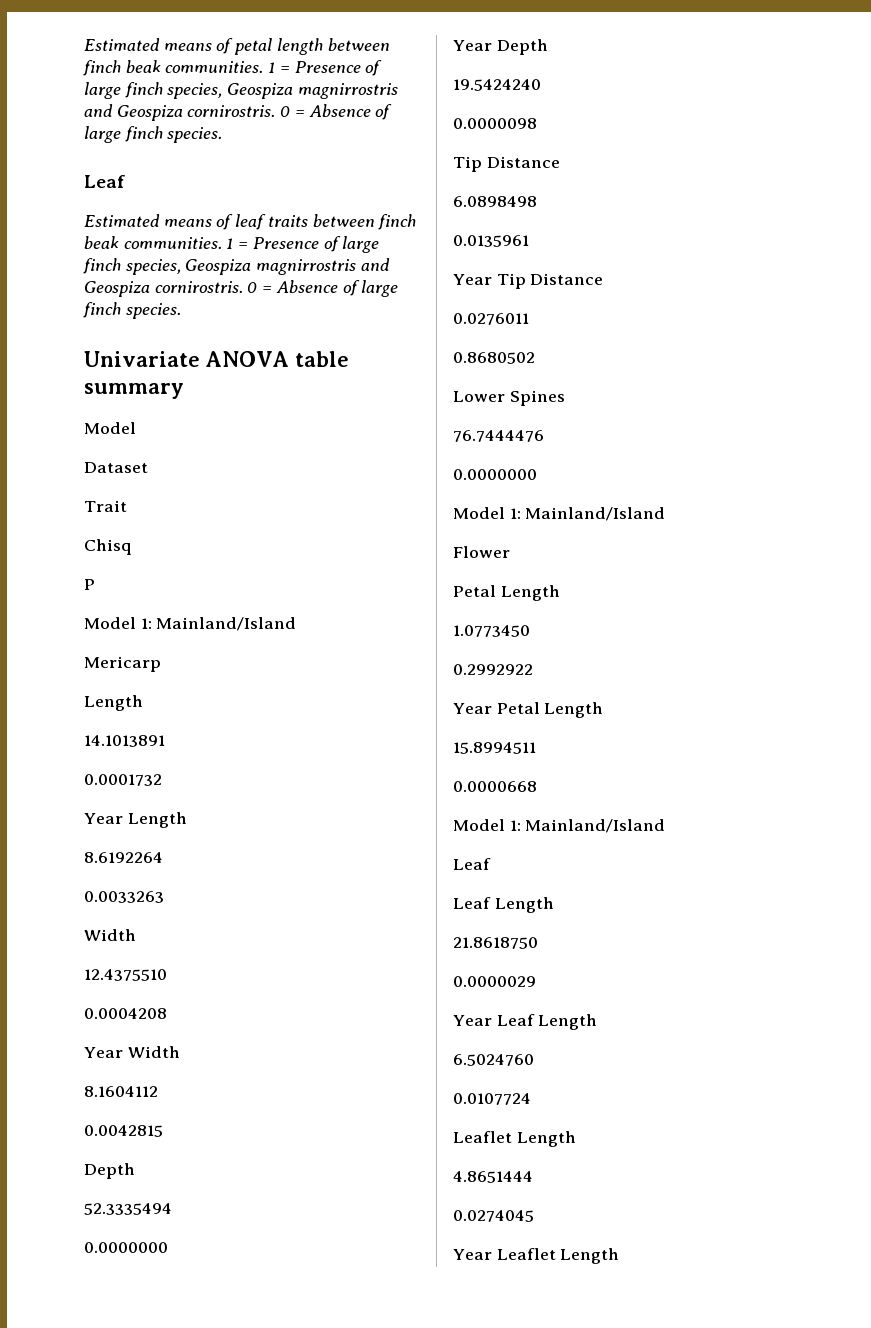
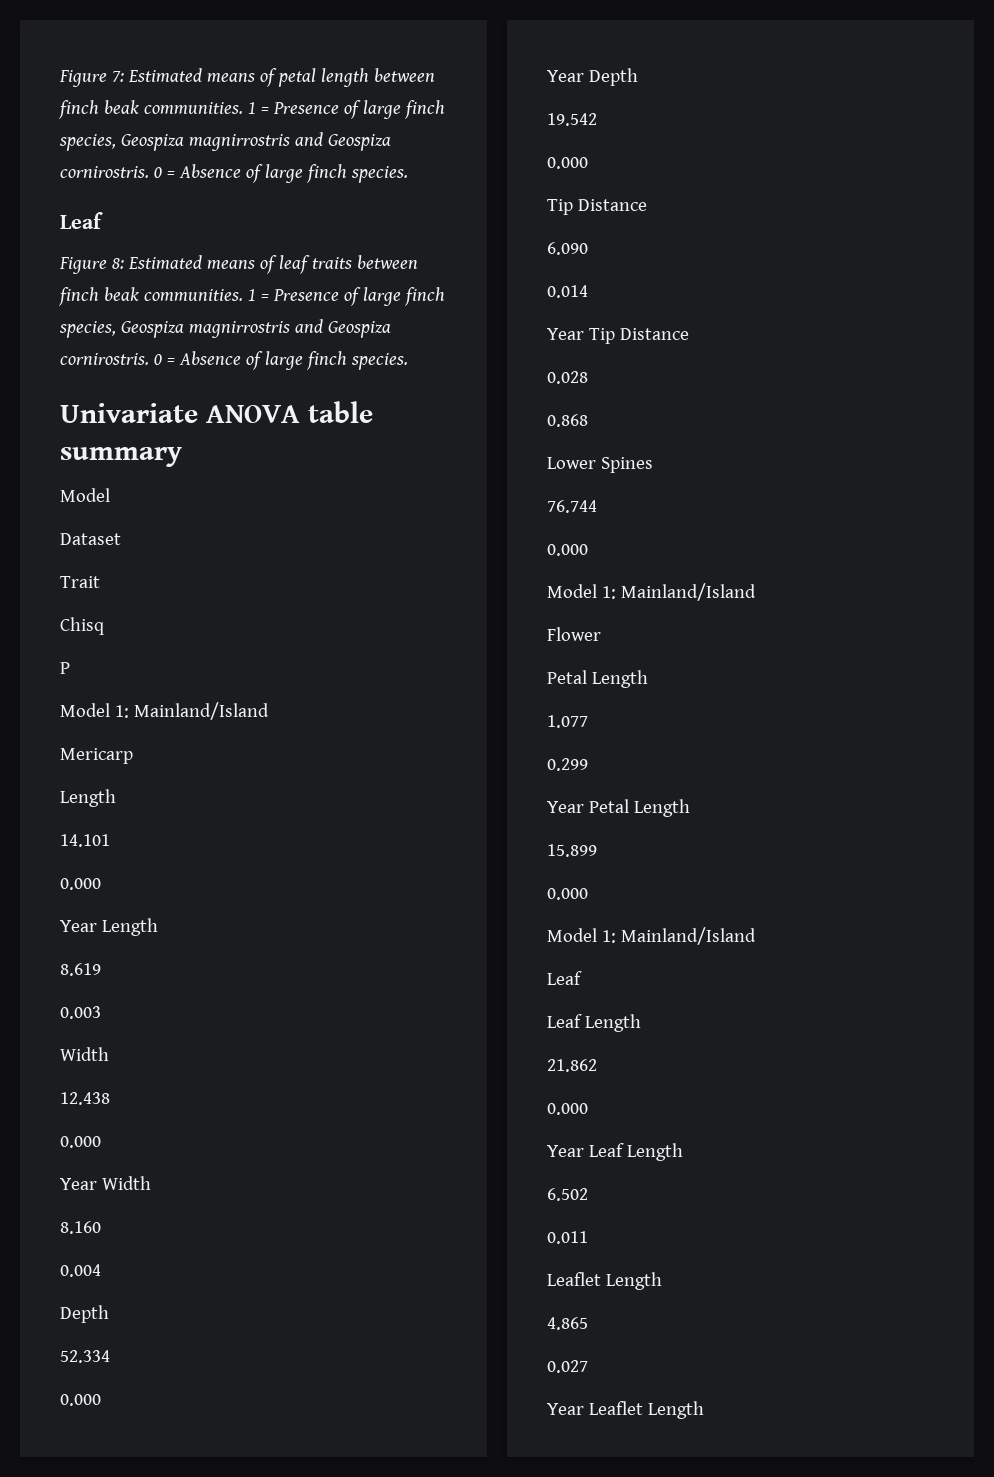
(84, 44) none -> [59,70,124,87] Figure 7:
(125, 181) none -> [59,257,124,274] Figure 8:
[84,735,165,747] [84,774,162,786] 14.1013891 // 0.0001732 -> [60,834,110,847] [60,878,101,890] 14.101 // 0.000
[84,852,163,863] [84,891,164,903] [84,929,136,941] [84,969,167,981] [84,1008,167,1019] 8.6192264 // 0.0033263 // Width // 12.4375510 // 0.0004208 -> [60,963,101,976] [60,1006,101,1019] [60,1047,109,1061] [60,1092,110,1105] [60,1136,101,1148] 8.619 // 0.003 // Width // 12.438 // 0.000
[84,1086,158,1097] [84,1125,163,1137] [84,1163,135,1179] [84,1203,172,1215] [84,1242,168,1253] 8.1604112 // 0.0042815 // Depth // 52.3335494 // 0.0000000 -> [60,1221,101,1234] [60,1264,101,1277] [60,1305,109,1323] [60,1350,110,1363] [60,1394,101,1406] 8.160 // 0.004 // Depth // 52.334 // 0.000
[453,79,541,91] [453,118,537,129] [453,156,560,172] [453,196,537,207] [453,235,529,247] 19.5424240 // 0.0000098 // Tip Distance // 6.0898498 // 0.0135961 -> [547,113,597,126] [547,157,588,169] [547,199,647,215] [547,242,588,255] [547,285,588,298] 19.542 // 0.000 // Tip Distance // 6.090 // 0.014
[453,313,529,325] [453,352,535,364] 0.0276011 // 0.8680502 -> [547,371,588,384] [547,414,588,427] 0.028 // 0.868
[453,430,544,442] [453,469,537,480] 76.7444476 // 0.0000000 -> [547,500,597,513] [547,544,588,556] 76.744 // 0.000
[453,625,530,637] [453,664,533,675] 1.0773450 // 0.2992922 -> [547,715,588,728] [547,758,588,771] 1.077 // 0.299
[453,742,536,754] [453,781,537,792] 15.8994511 // 0.0000668 -> [547,844,597,857] [547,888,588,900] 15.899 // 0.000
[453,937,538,949] [453,976,536,987] 21.8618750 // 0.0000029 -> [547,1059,597,1072] [547,1103,588,1115] 21.862 // 0.000
[453,1054,534,1066] [453,1093,531,1105] 6.5024760 // 0.0107724 -> [547,1188,588,1201] [547,1231,588,1244] 6.502 // 0.011
[453,1171,533,1183] [453,1210,534,1222] 4.8651444 // 0.0274045 -> [547,1317,588,1330] [547,1360,588,1373] 4.865 // 0.027

